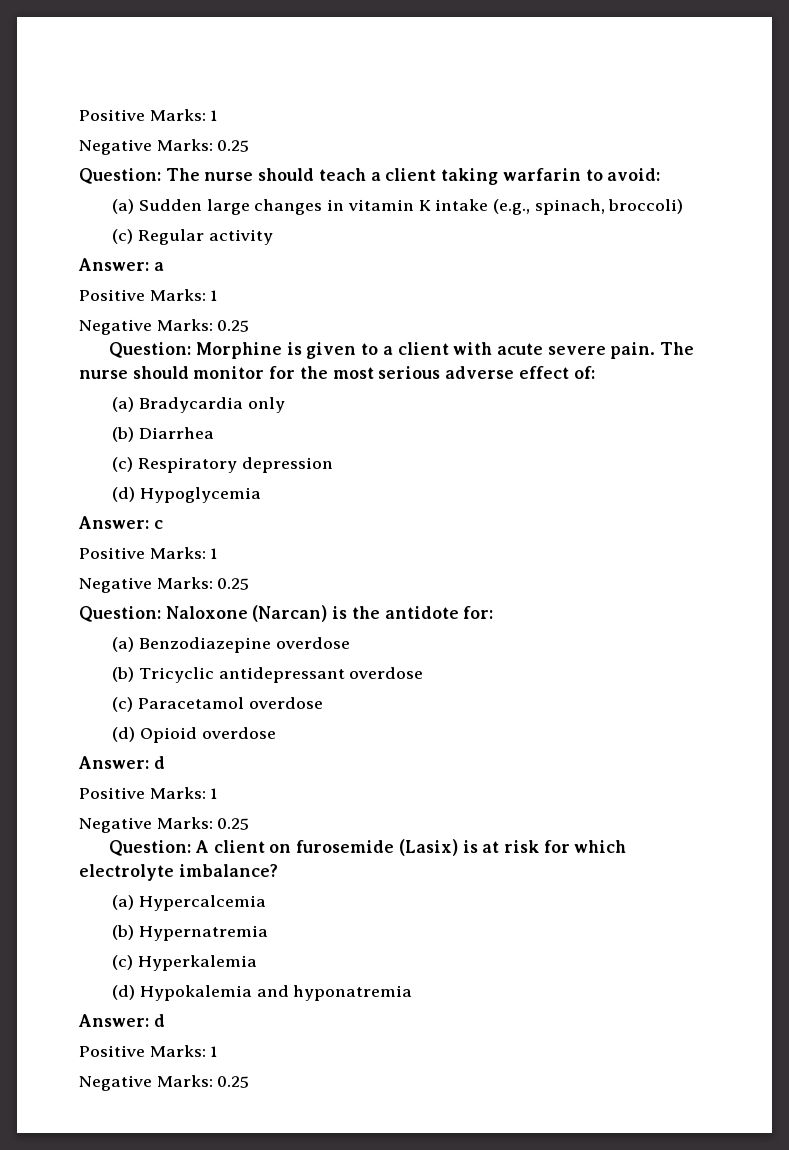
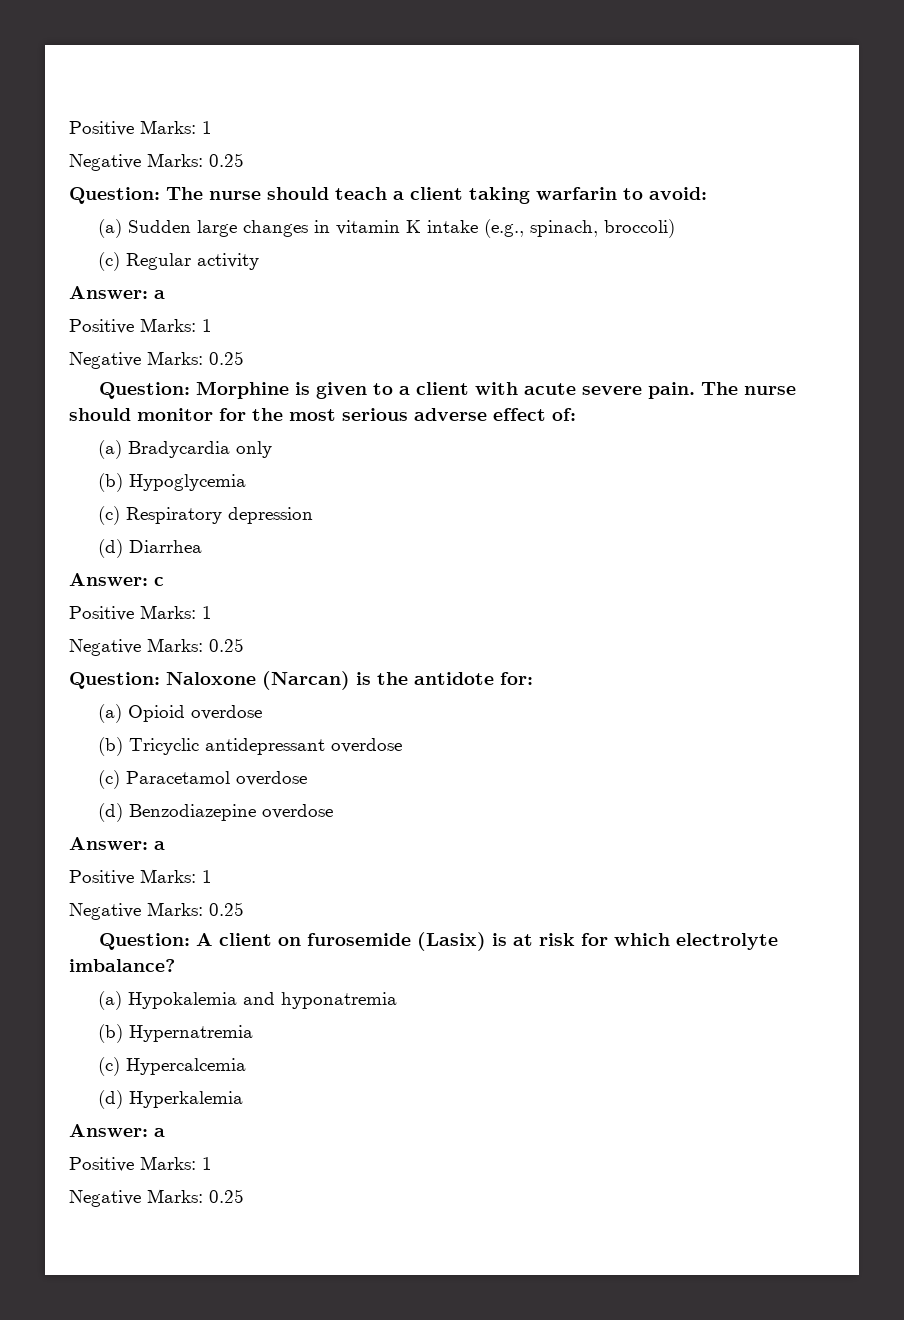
[138,427,214,439] Diarrhea -> [128,474,246,491] Hypoglycemia
[139,487,261,503] Hypoglycemia -> [128,540,202,553] Diarrhea
[138,637,271,653] Benzodiazepine -> [127,705,185,722] Opioid
[139,727,197,743] Opioid -> [128,804,256,821] Benzodiazepine
[153,756,165,769] d -> [154,841,165,850] a
[138,895,266,911] Hypercalcemia -> [127,992,397,1009] Hypokalemia and hyponatremia
(134, 962) none -> [125,1058,246,1075] [97,1090,123,1109] Hypercalcemia // (d)
[112,985,413,1001] [78,1014,165,1027] // (d) Hypokalemia and hyponatremia // Answer: d -> [69,1124,165,1137] // Answer: a

